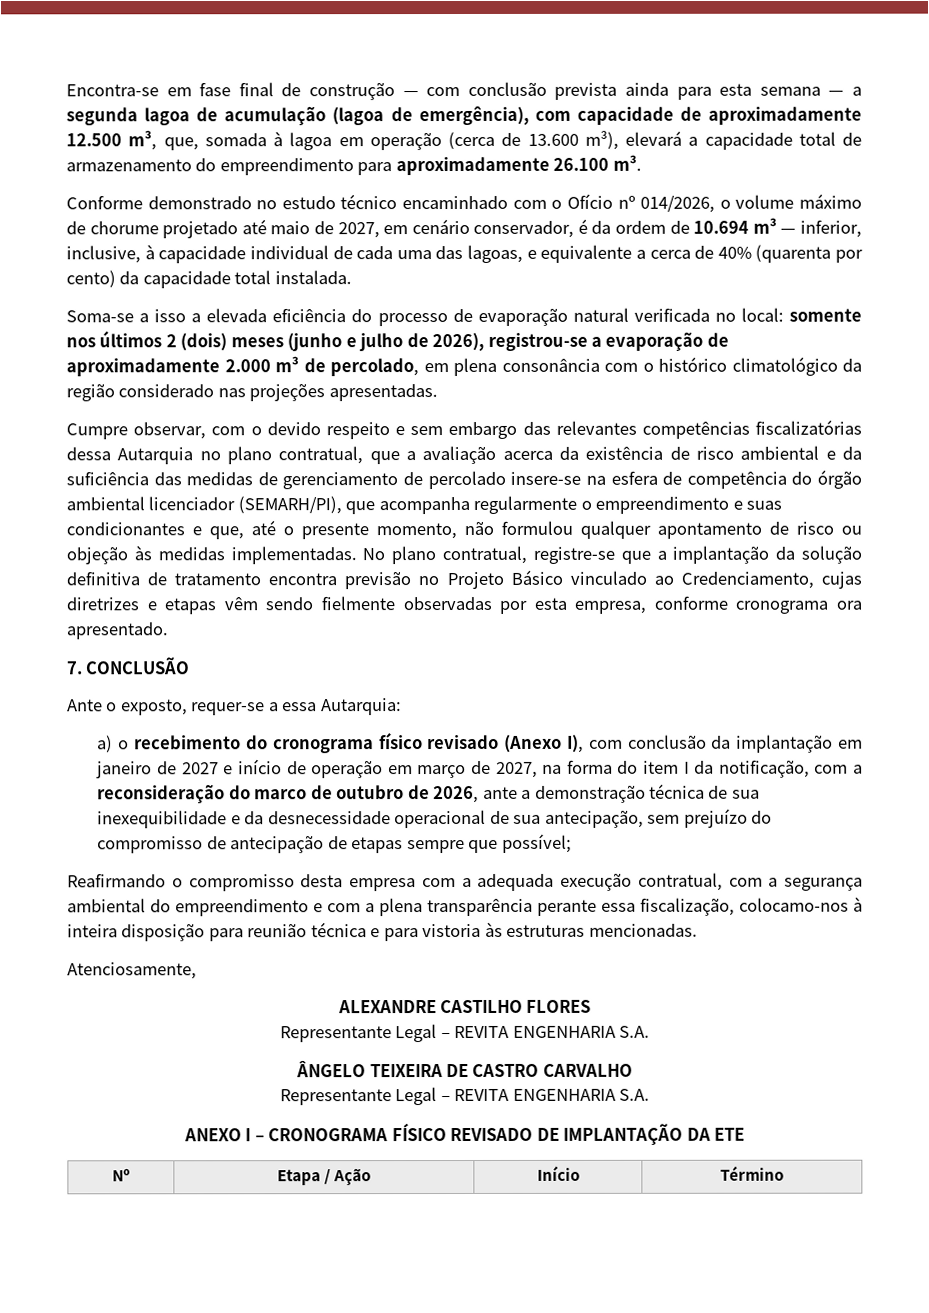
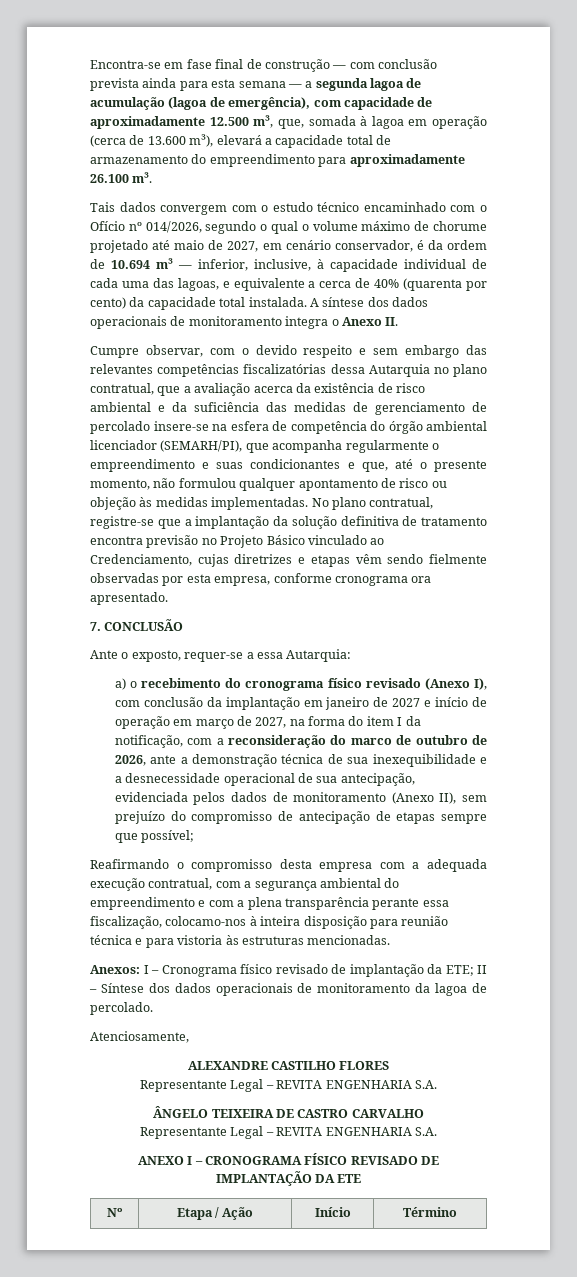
[66,195,278,210] Conforme demonstrado no -> [90,202,269,215] Tais dados convergem com o
(716, 203) none -> [205,221,298,234] segundo o qual
[66,307,862,327] [66,331,729,352] [66,356,862,377] [66,383,438,402] // Soma-se a isso a elevada eficiência do processo de evaporação natural verificada no local: somente nos últimos 2 (dois) meses (junho e julho de 2026), registrou-se a evaporação de aproximadamente 2.000 m³ de percolado, em plena consonância com o histórico climatológico da região considerado nas projeções apresentadas. -> [309,297,428,307] [90,316,399,329] A síntese dos dados operacionais de monitoramento integra o Anexo II.
[244,811,265,825] da -> [114,776,122,783] a
(644, 818) none -> [114,792,457,805] evidenciada pelos dados de monitoramento (Anexo II),
(698, 930) none -> [90,964,487,977] [89,983,488,996] [90,1002,153,1015] // Anexos: I – Cronograma físico revisado de implantação da ETE; II – Síntese dos dados operacionais de monitoramento da lagoa de percolado.

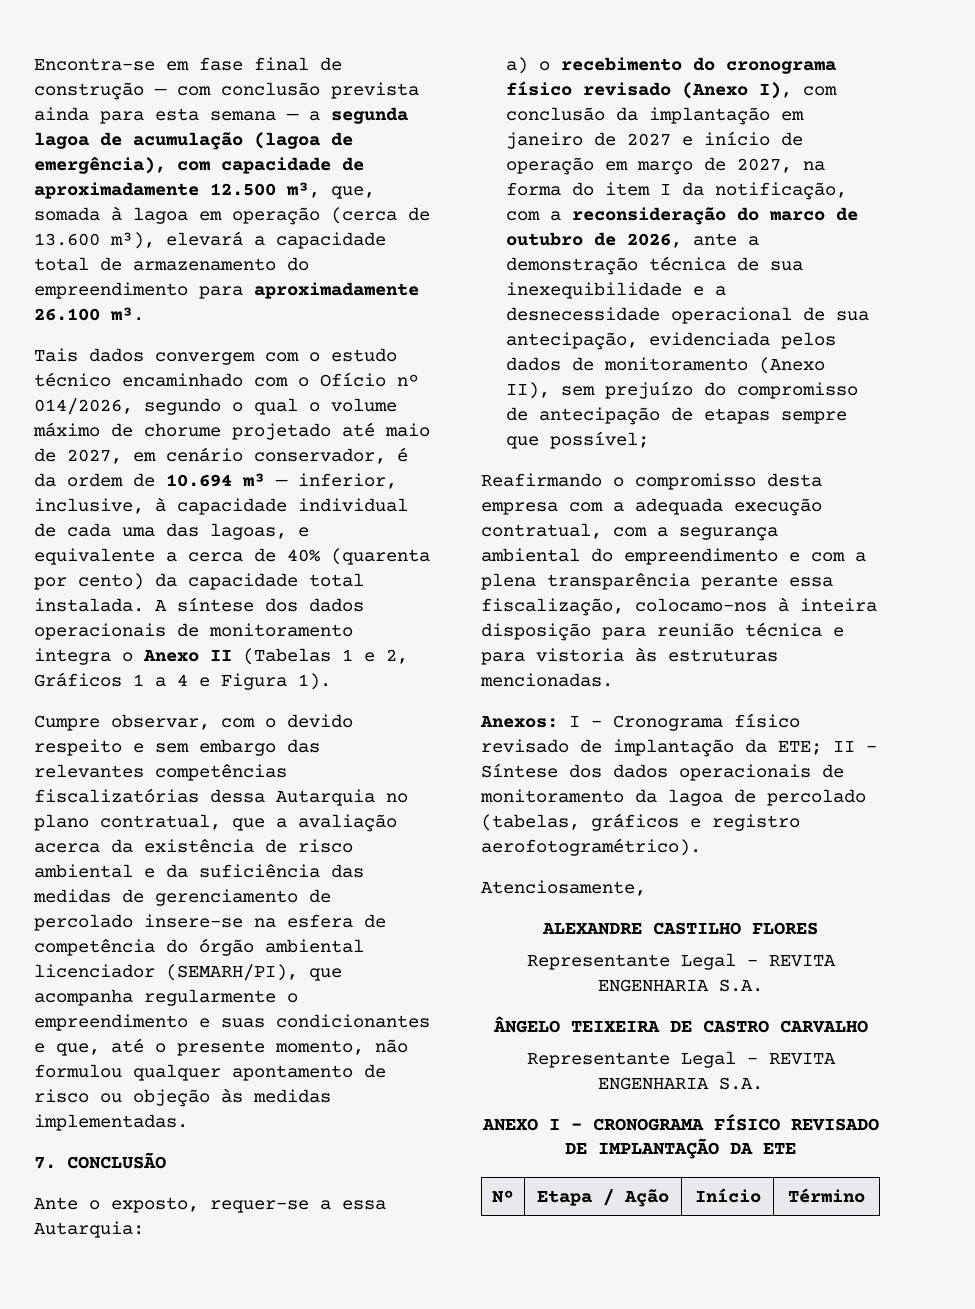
[385,317,399,326] II. -> [210,648,408,665] [34,672,331,690] II (Tabelas 1 e 2, Gráficos 1 a 4 e Figura 1).
[311,497,434,510] [90,516,487,529] [90,535,385,548] [90,554,488,567] [90,573,432,586] [90,592,168,605] No plano contratual, registre-se que a implantação da solução definitiva de tratamento encontra previsão no Projeto Básico vinculado ao Credenciamento, cujas diretrizes e etapas vêm sendo fielmente observadas por esta empresa, conforme cronograma ora apresentado. -> (188, 1122) none
[90,1002,153,1015] percolado. -> [767,789,866,806] [481,813,800,831] [481,838,701,856] percolado (tabelas, gráficos e registro aerofotogramétrico).

